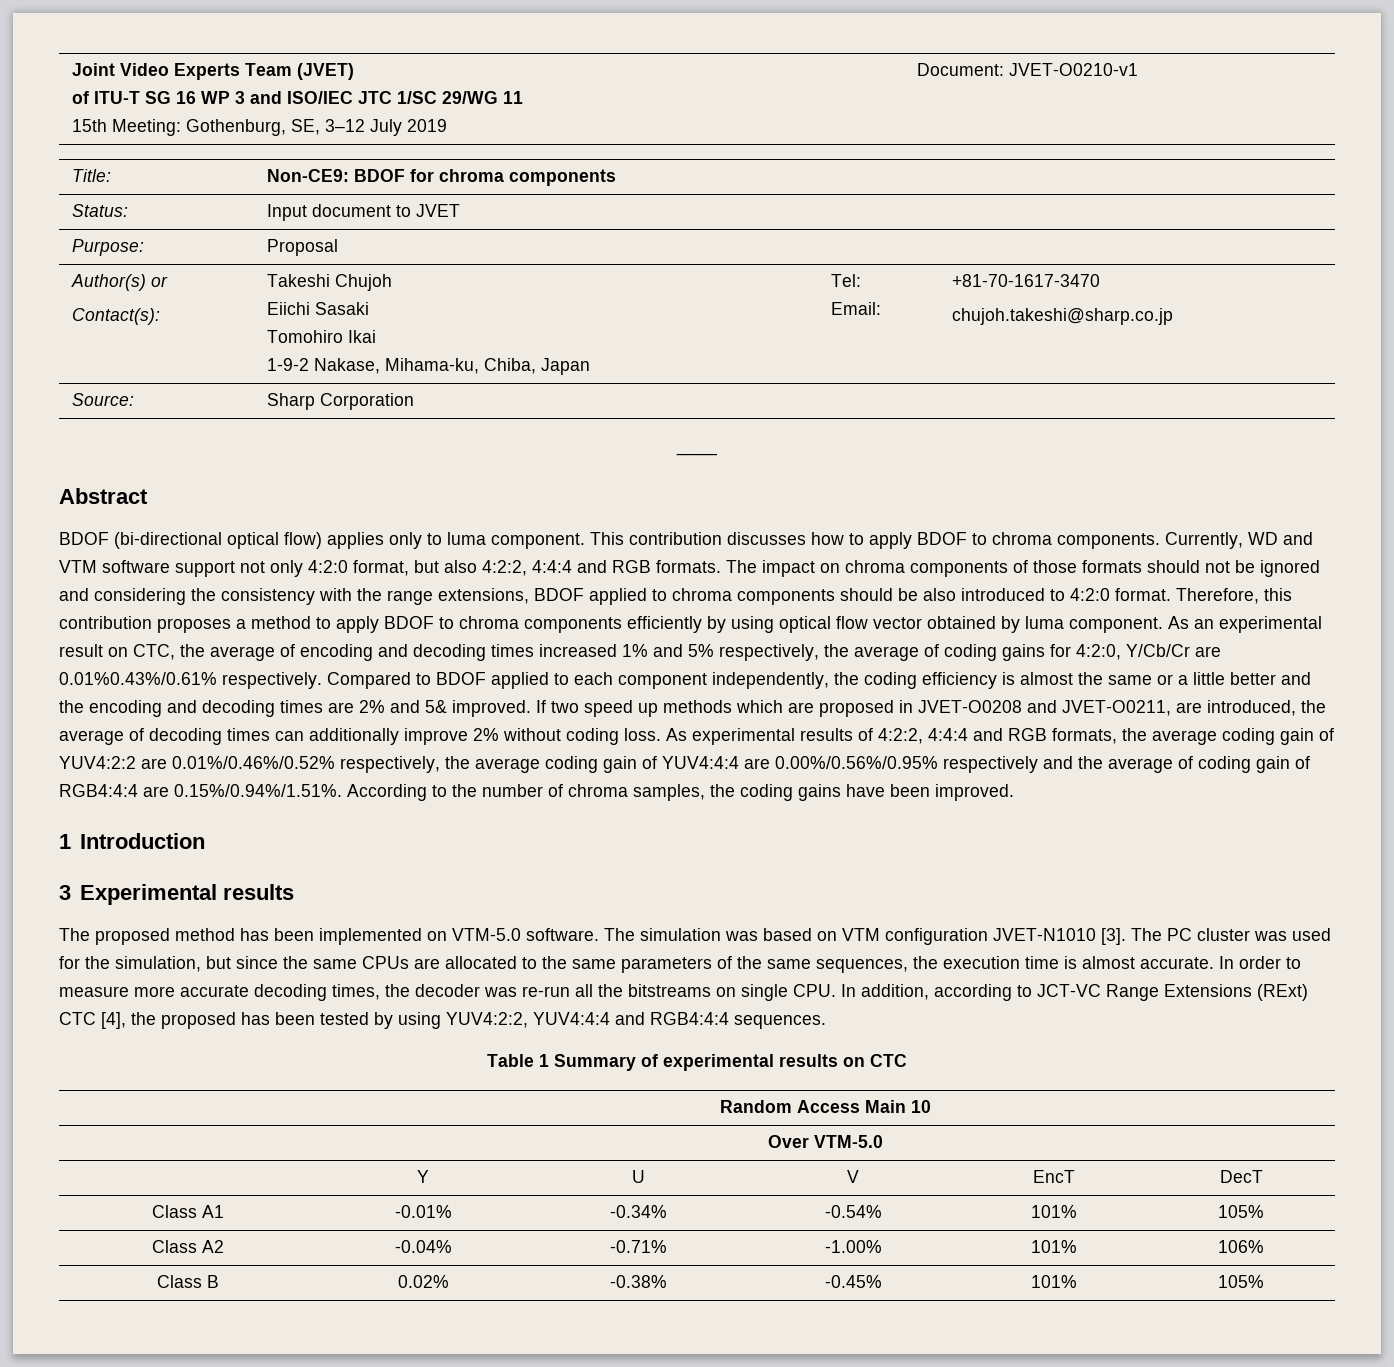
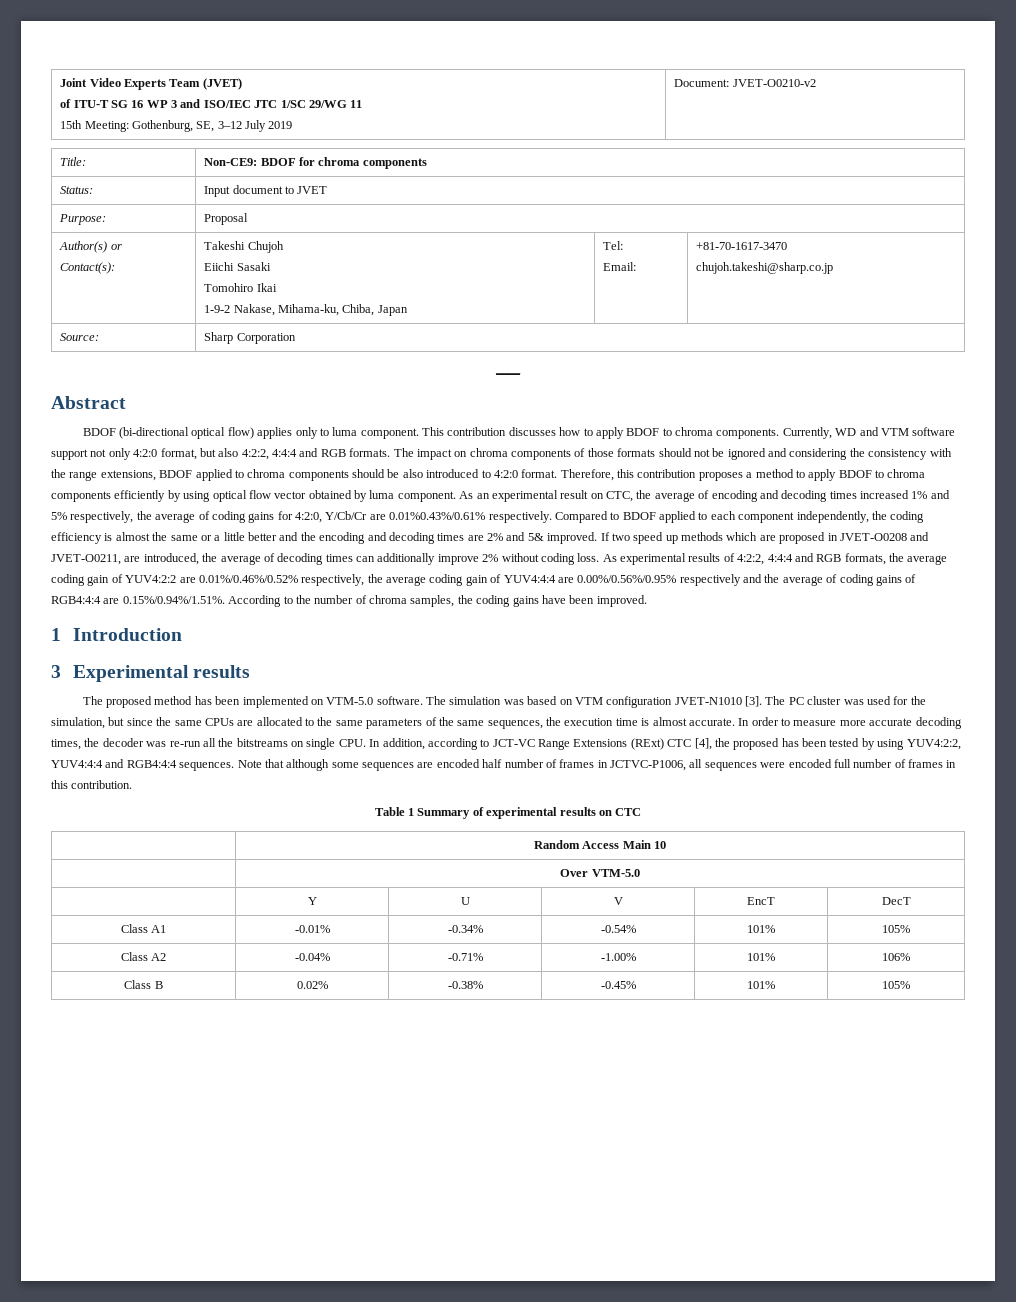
[1008,63,1138,76] JVET-O0210-v1 -> [732,79,816,87] JVET-O0210-v2
[1256,756,1290,773] gain -> [875,575,902,586] gains
(826, 1022) none -> [237,759,957,771] [51,780,133,789] Note that although some sequences are encoded half number of frames in JCTVC-P1006, all sequences were encoded full number of frames in this contribution.

